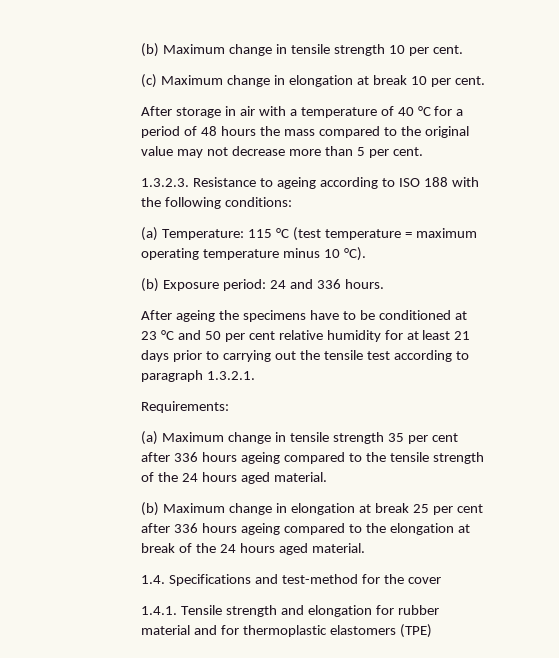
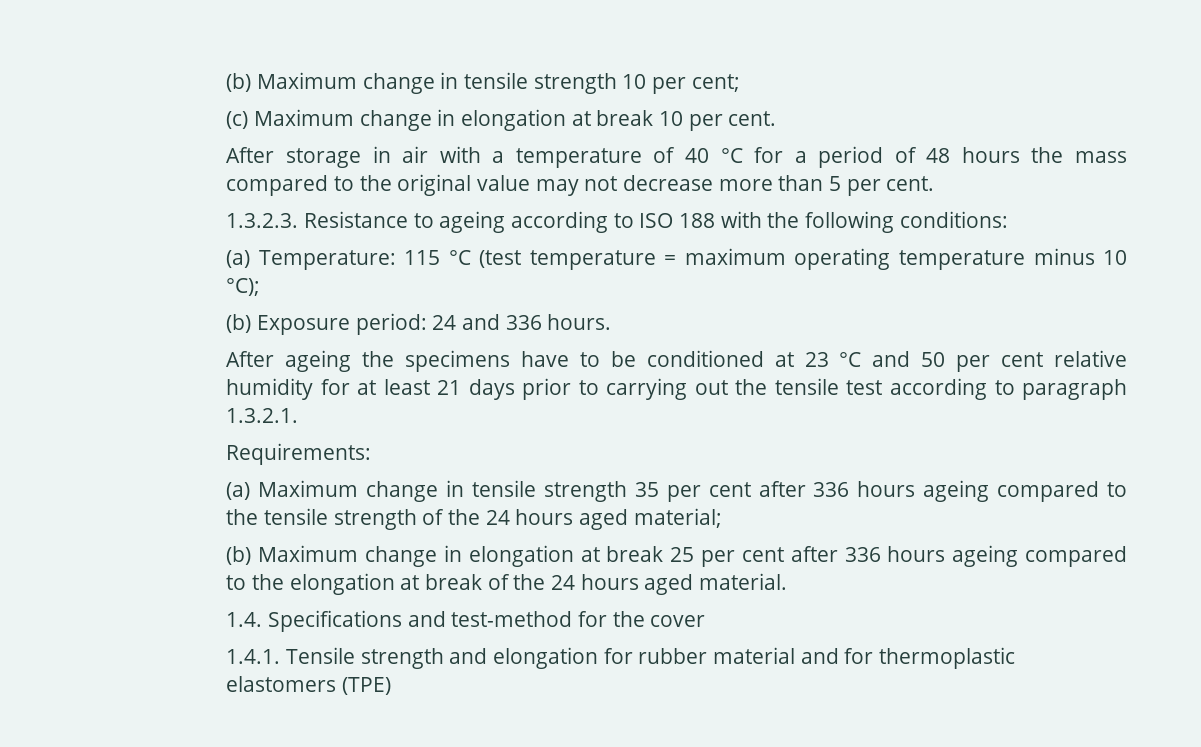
[432,45,463,54] cent. -> [691,74,740,92] cent;
[343,247,366,261] °C). -> [226,278,261,296] °C);
[273,472,327,482] material. -> [633,508,722,528] material;

